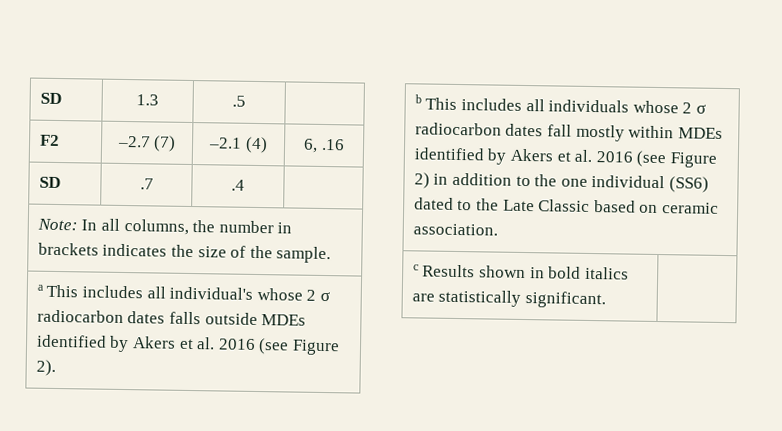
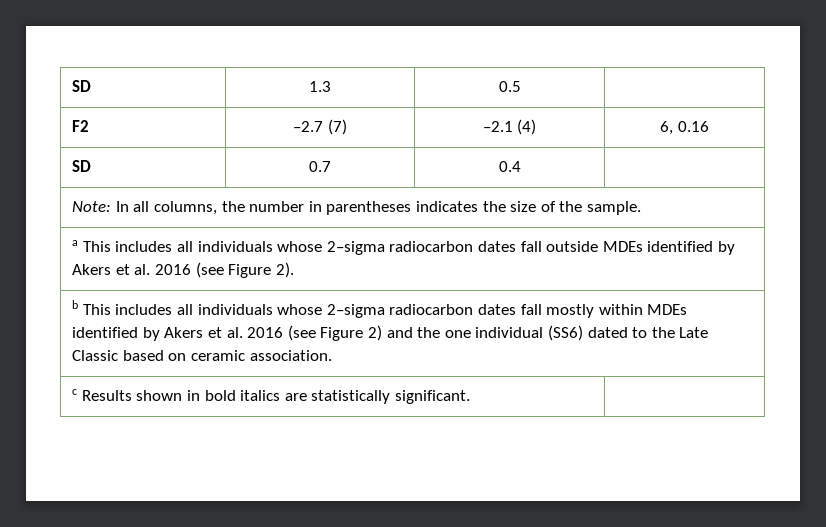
[232,95,246,107] .5 -> [498,81,521,92] 0.5
[320,138,345,151] [38,176,61,189] [139,178,154,190] [231,179,245,191] .16 // SD | .7 | .4 -> [677,121,709,132] [72,160,92,172] [309,161,331,172] [498,161,521,172] 0.16 // SD | 0.7 | 0.4
[37,242,99,256] brackets -> [326,201,412,215] parentheses
[169,286,330,302] [36,309,201,325] individual's whose 2 σ radiocarbon dates falls -> [197,241,542,255] individuals whose 2–sigma radiocarbon dates fall
[682,102,706,114] 2 σ -> [326,304,385,318] 2–sigma
[433,172,531,187] in addition to -> [386,327,413,338] and

